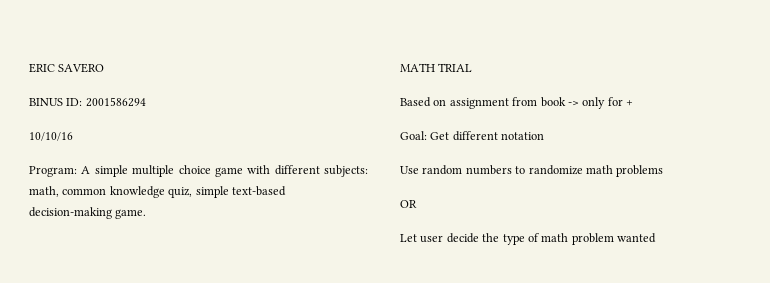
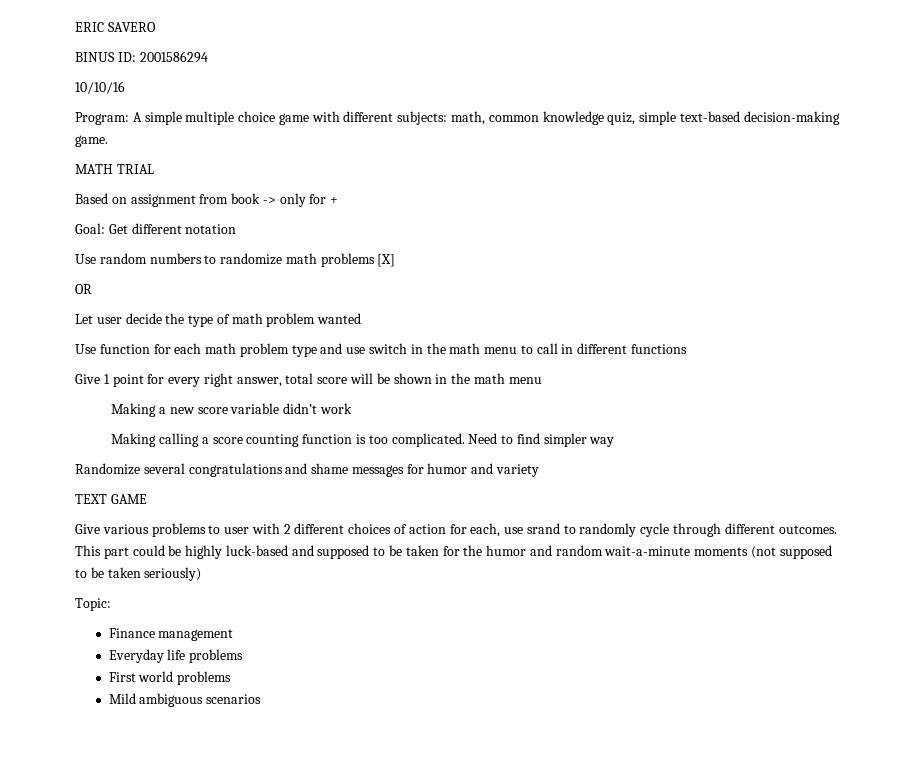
(664, 171) none -> [377,254,396,267] [X]
(656, 238) none -> [75,343,688,357] [75,373,542,387] [111,403,352,417] [111,433,615,447] [75,463,540,477] [75,494,147,504] [75,523,837,537] [75,545,832,559] [75,567,202,581] [75,598,111,611] [108,628,234,641] [108,649,244,663] [108,671,232,685] [108,693,262,707] // Use function for each math problem type and use switch in the math menu to call in different functions // Give 1 point for every right answer, total score will be shown in the math menu // Making a new score variable didn’t work // Making calling a score counting function is too complicated. Need to find simpler way // Randomize several congratulations and shame messages for humor and variety // TEXT GAME // Give various problems to user with 2 different choices of action for each, use srand to randomly cycle through different outcomes. This part could be highly luck-based and supposed to be taken for the humor and random wait-a-minute moments (not supposed to be taken seriously) // Topic: // Finance management // Everyday life problems // First world problems // Mild ambiguous scenarios

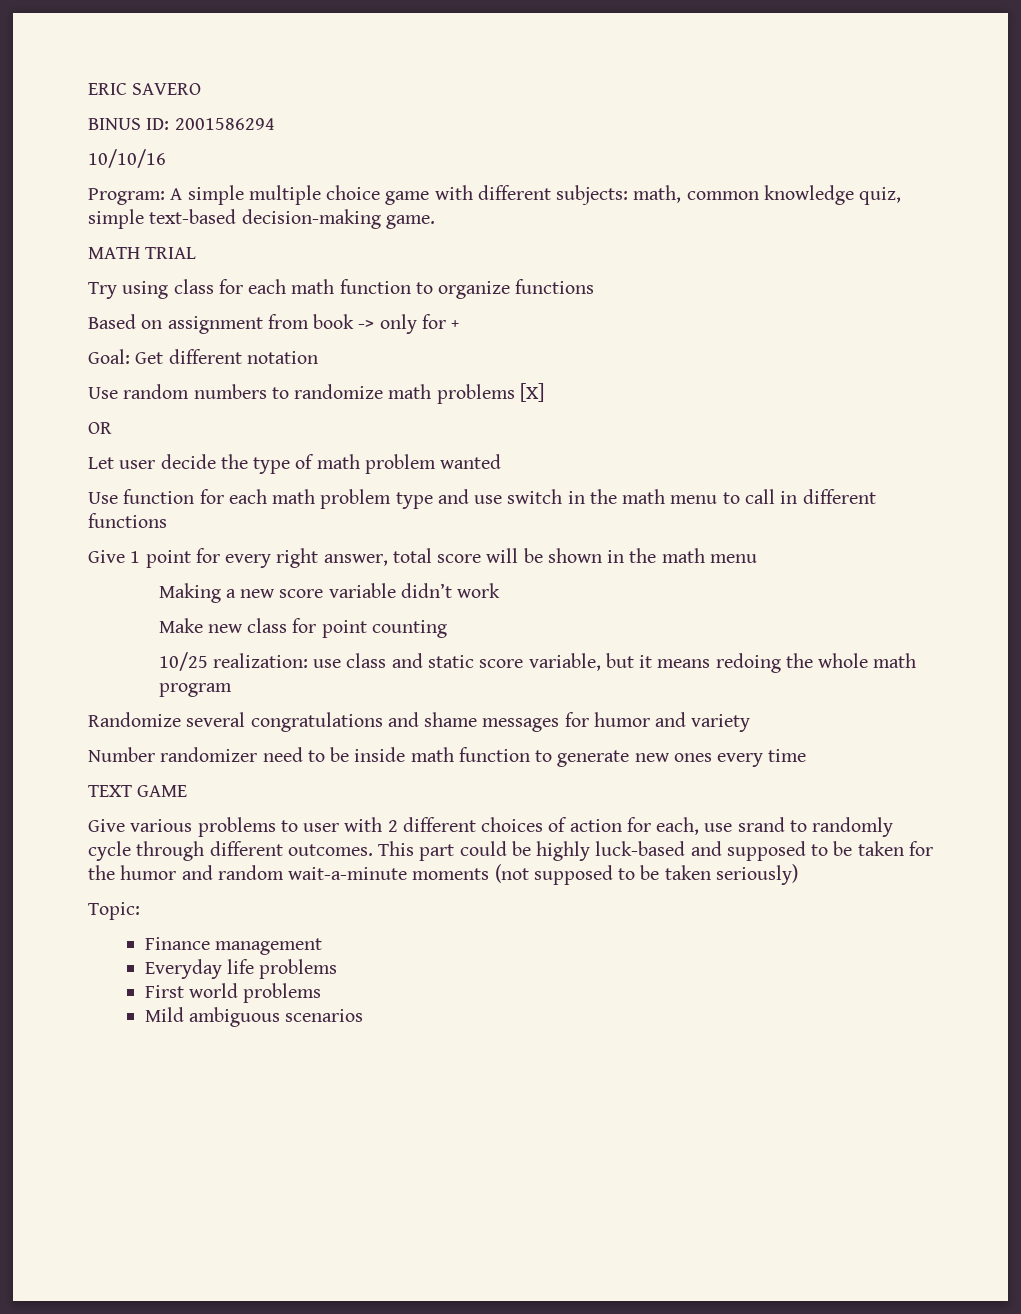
(154, 169) none -> [88,279,595,299] // Try using class for each math function to organize functions
[111,433,615,447] Making calling a score counting function is too complicated. Need to find simpler way -> [158,618,447,638] [158,652,917,673] [158,683,232,697] Make new class for point counting // 10/25 realization: use class and static score variable, but it means redoing the whole math program
(540, 470) none -> [88,747,807,767] // Number randomizer need to be inside math function to generate new ones every time

